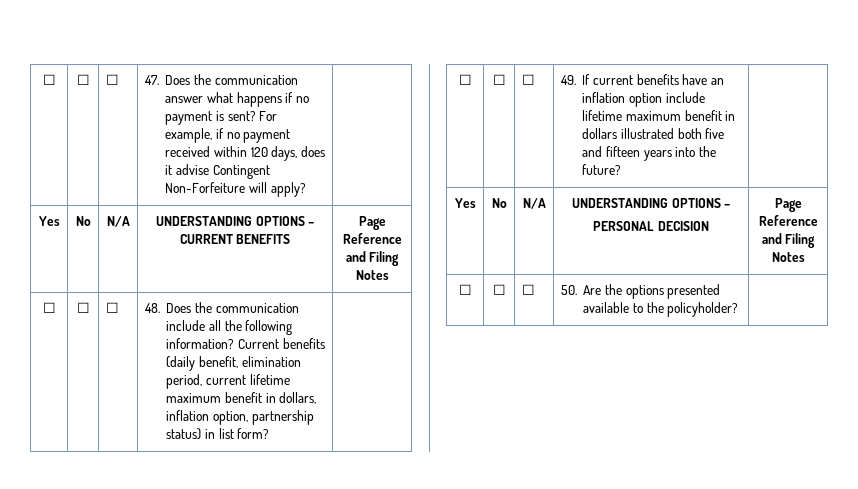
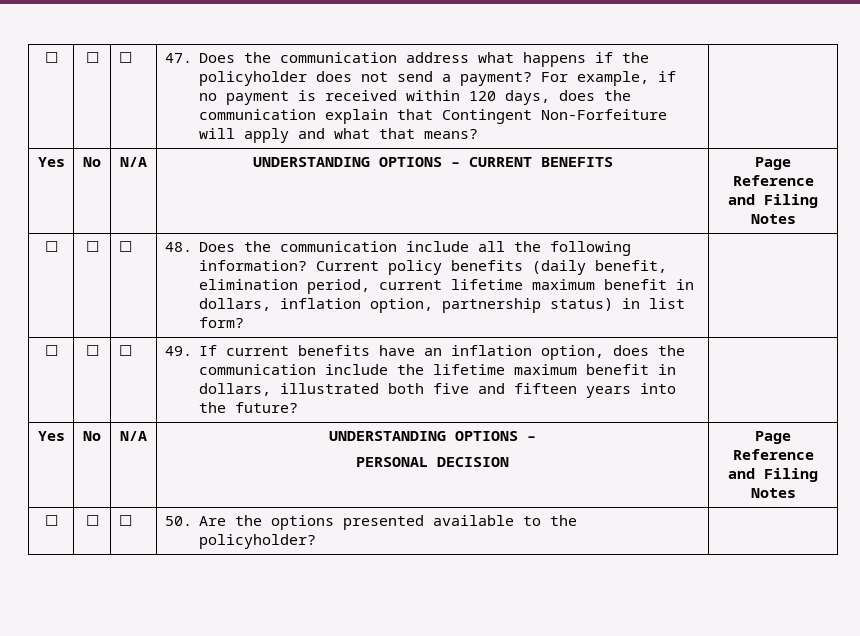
[165,96,204,103] answer -> [406,52,470,63] address
[295,96,309,103] [165,111,256,125] no payment is sent? -> [622,52,650,63] [199,71,533,86] the policyholder does not send a payment?
(291, 136) none -> [298,90,317,101] is
[165,164,270,179] [165,182,306,197] it advise Contingent Non-Forfeiture will apply? -> [604,90,632,101] [199,109,668,124] [199,128,479,143] the communication explain that Contingent Non-Forfeiture will apply and what that means?
(279, 344) none -> [388,260,443,275] policy
[628,92,705,107] [582,110,736,121] [582,128,618,139] option include lifetime maximum benefit in dollars -> [541,345,686,360] [199,364,677,375] [199,383,272,396] option, does the communication include the lifetime maximum benefit in dollars,

